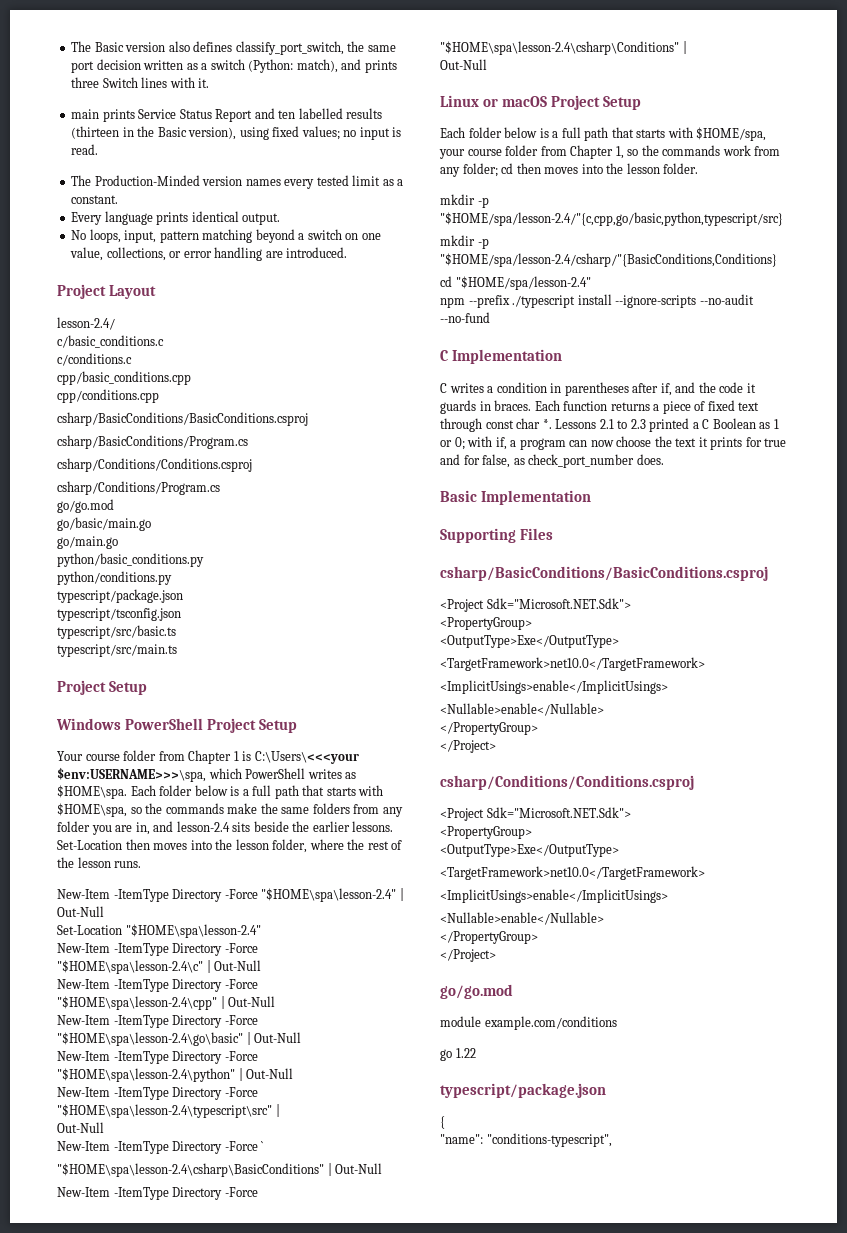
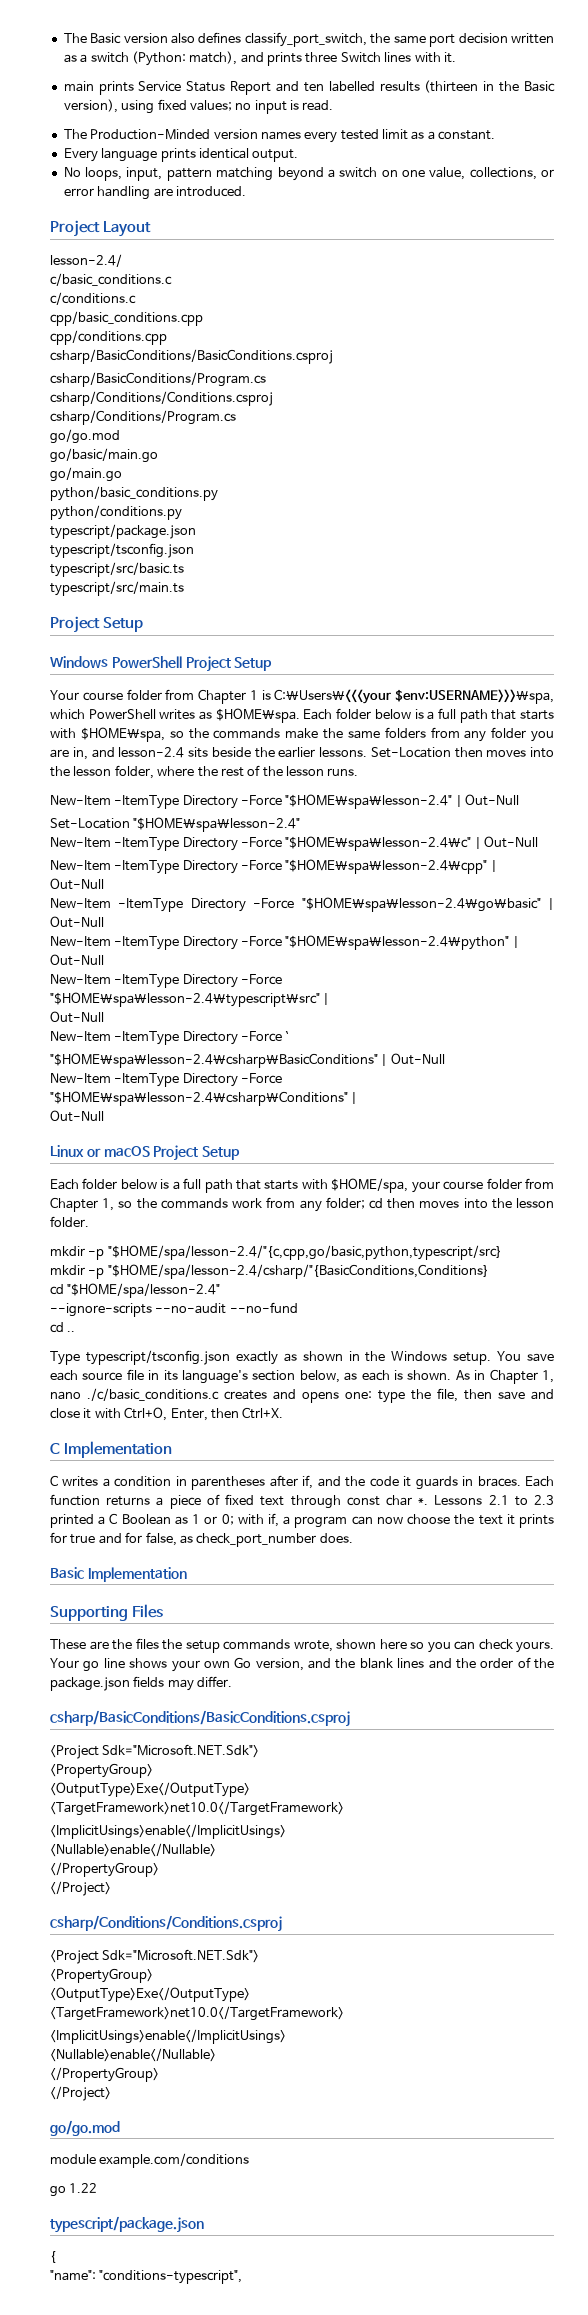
[440,294,612,308] npm --prefix ./typescript install -> (221, 1290) none
(490, 317) none -> [50,1322,76,1333] [50,1350,555,1365] [50,1369,554,1384] [50,1388,554,1403] [50,1407,284,1421] // cd .. // Type typescript/tsconfig.json exactly as shown in the Windows setup. You save each source file in its language's section below, as each is shown. As in Chapter 1, nano ./c/basic_conditions.c creates and opens one: type the file, then save and close it with Ctrl+O, Enter, then Ctrl+X.
(554, 534) none -> [50,1638,554,1653] [50,1657,554,1672] [50,1676,233,1691] // These are the files the setup commands wrote, shown here so you can check yours. Your go line shows your own Go version, and the blank lines and the order of the package.json fields may differ.

